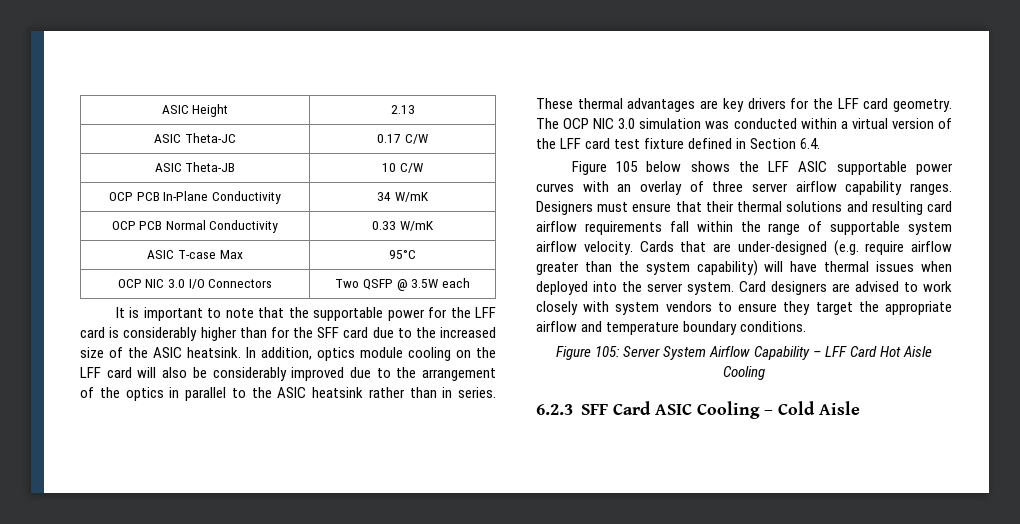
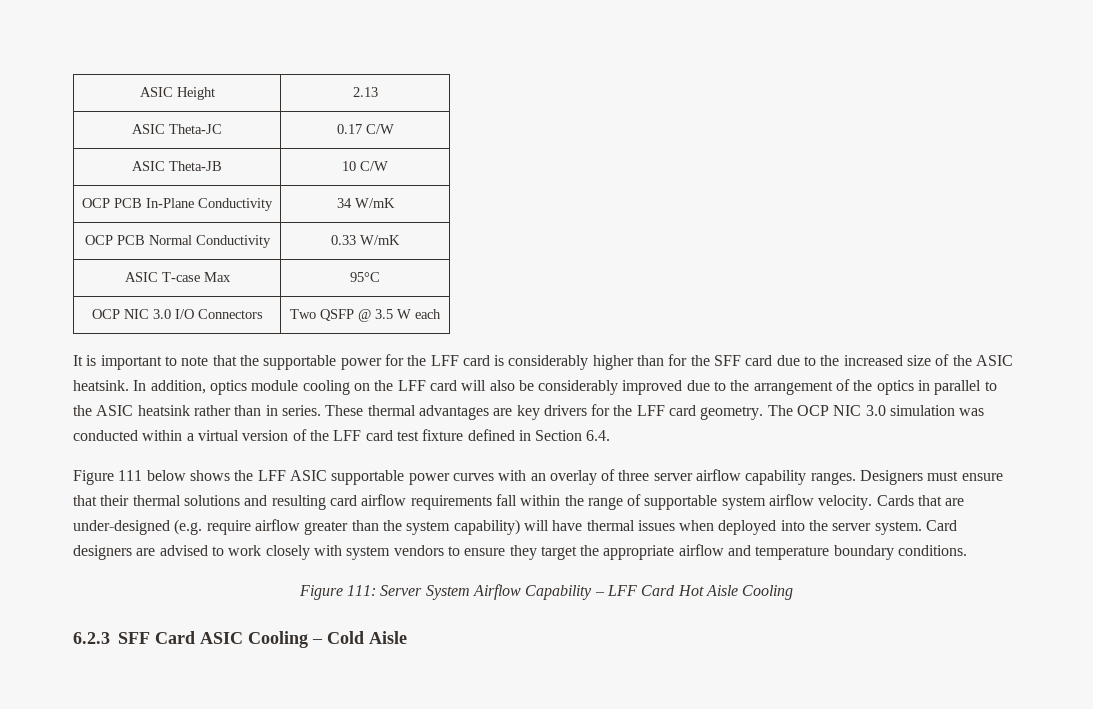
[411,279,439,288] 3.5W -> [375,309,411,319] 3.5 W
[616,161,639,172] 105 -> [118,470,143,481] 111
[595,346,621,357] 105: -> [347,585,377,596] 111:

